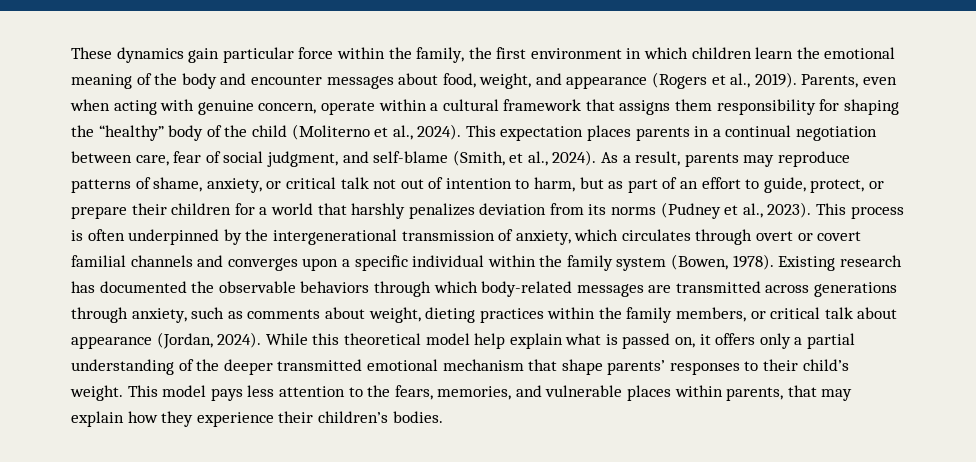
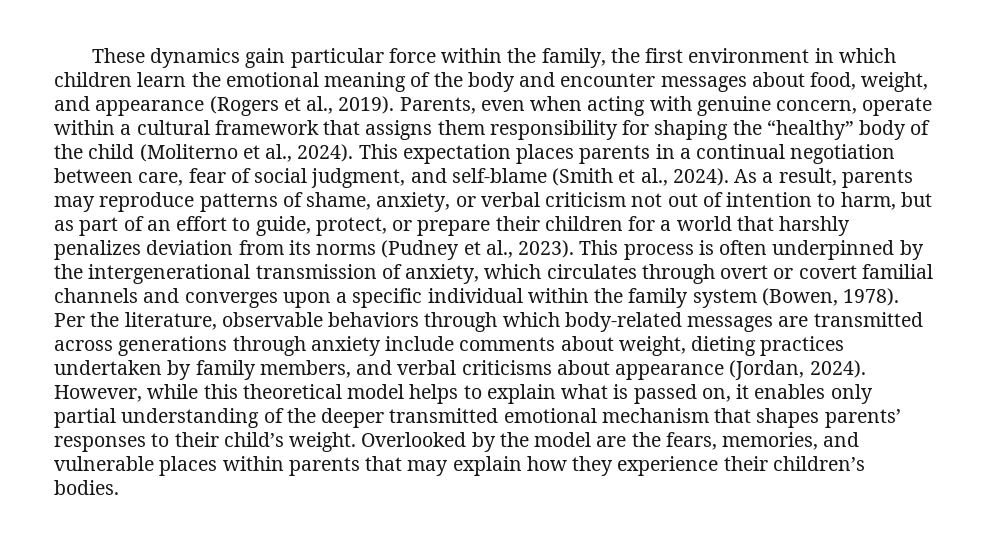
[452,150,505,166] (Smith, -> [552,168,614,186] (Smith
[285,177,369,189] critical talk -> [480,192,627,207] verbal criticism
[778,255,902,271] [71,281,215,293] Existing research has documented the -> [54,312,217,330] Per the literature,
[131,307,243,323] anxiety, such as -> [310,336,455,356] anxiety include
[547,307,853,323] within the family members, or critical talk -> [54,360,552,380] undertaken by family members, and verbal criticisms
[265,333,308,345] While -> [54,384,199,402] However, while
[474,333,506,349] help -> [409,384,482,404] helps to
[715,333,803,349] offers only a -> [754,384,873,404] enables only
[561,359,603,375] shape -> [756,408,820,428] shapes
[127,385,363,401] This model pays less attention to -> [361,432,627,452] Overlooked by the model are
[726,387,784,401] parents, -> [288,457,360,476] parents

